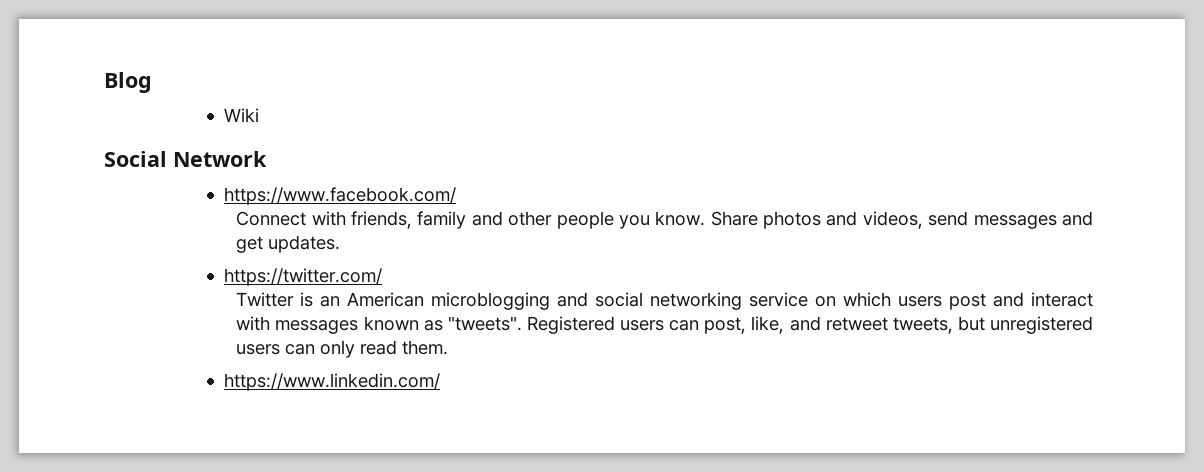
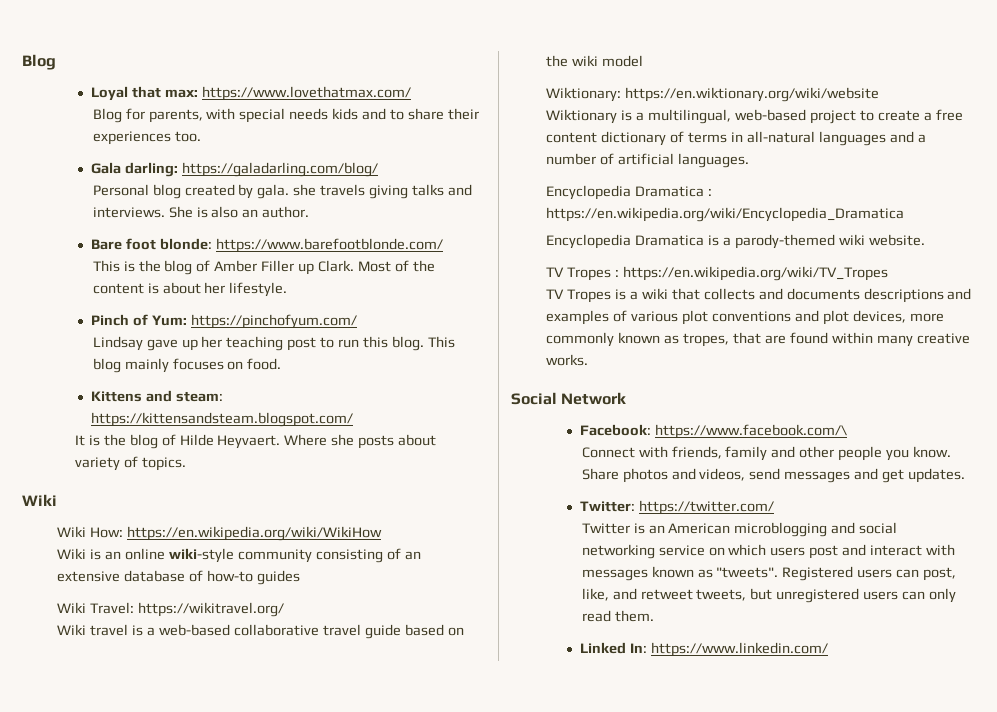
[223,108,259,122] Wiki -> [90,86,411,101] [92,108,479,123] [92,131,201,145] [90,162,378,177] [92,184,472,199] [92,206,310,218] [90,238,443,253] [92,260,435,275] [92,282,288,297] [90,314,357,329] [92,336,455,351] [92,358,282,373] [90,390,223,402] [90,412,353,427] [75,434,437,449] [75,456,186,471] [22,494,57,506] [57,526,383,541] [57,548,421,563] [57,570,300,585] [57,602,285,617] [57,624,464,639] [546,55,644,67] [546,87,880,102] [546,109,963,124] [546,131,926,146] [546,153,750,168] [546,185,713,200] [546,207,905,222] [546,234,925,249] [546,266,889,281] [546,288,972,303] [546,310,944,325] [546,332,970,347] [546,354,589,366] Loyal that max: https://www.lovethatmax.com/ // Blog for parents, with special needs kids and to share their experiences too. // Gala darling: https://galadarling.com/blog/ // Personal blog created by gala. she travels giving talks and interviews. She is also an author. // Bare foot blonde: https://www.barefootblonde.com/ // This is the blog of Amber Filler up Clark. Most of the content is about her lifestyle. // Pinch of Yum: https://pinchofyum.com/ // Lindsay gave up her teaching post to run this blog. This blog mainly focuses on food. // Kittens and steam: https://kittensandsteam.blogspot.com/ // It is the blog of Hilde Heyvaert. Where she posts about variety of topics. // Wiki // Wiki How: https://en.wikipedia.org/wiki/WikiHow // Wiki is an online wiki-style community consisting of an extensive database of how-to guides // Wiki Travel: https://wikitravel.org/ // Wiki travel is a web-based collaborative travel guide based on the wiki model // Wiktionary: https://en.wiktionary.org/wiki/website // Wiktionary is a multilingual, web-based project to create a free content dictionary of terms in all-natural languages and a number of artificial languages. // Encyclopedia Dramatica : https://en.wikipedia.org/wiki/Encyclopedia_Dramatica // Encyclopedia Dramatica is a parody-themed wiki website. // TV Tropes : https://en.wikipedia.org/wiki/TV_Tropes // TV Tropes is a wiki that collects and documents descriptions and examples of various plot conventions and plot devices, more commonly known as tropes, that are found within many creative works.
[223,187,456,205] https://www.facebook.com/ -> [579,424,847,439] Facebook: https://www.facebook.com/\
(341, 244) none -> [579,501,635,512] Twitter:
(449, 347) none -> [579,642,647,654] Linked In:

